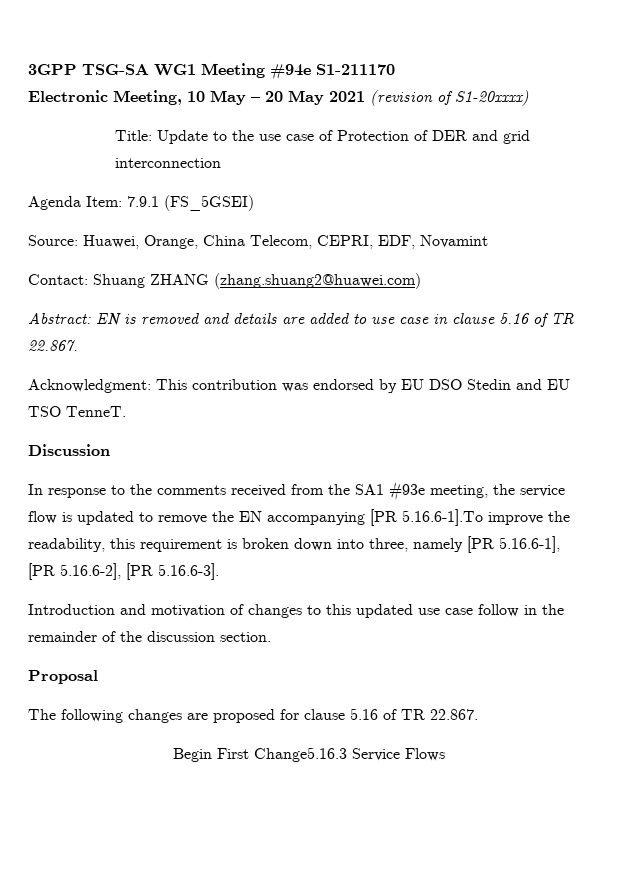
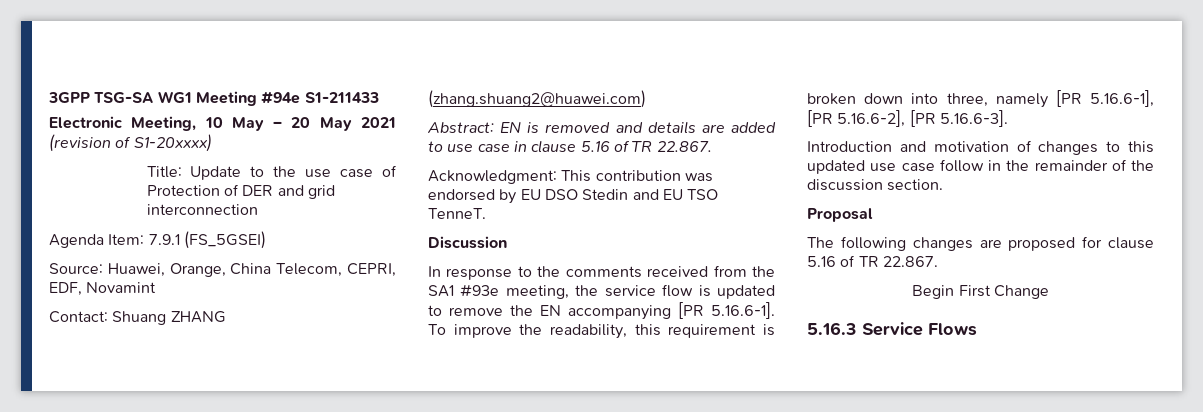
[316,64,395,75] S1-211170 -> [304,92,379,103] S1-211433
[402,509,483,526] 5.16.6-1].To -> [711,302,775,319] [428,324,446,335] 5.16.6-1]. To
[254,747,347,762] Change5.16.3 -> [993,285,1049,299] [807,322,857,335] Change // 5.16.3

